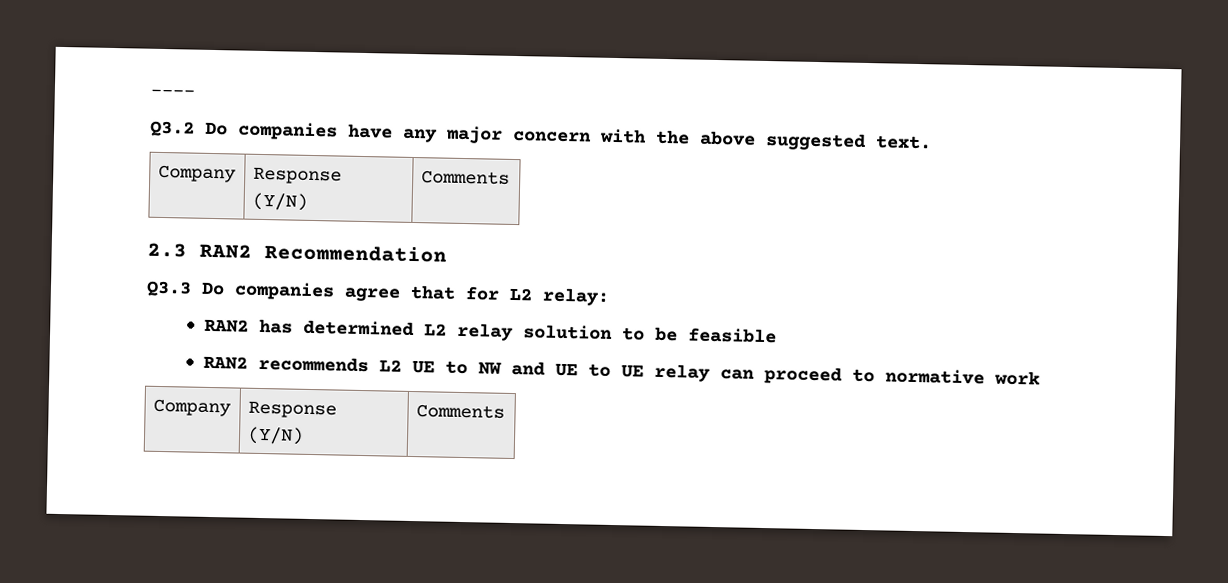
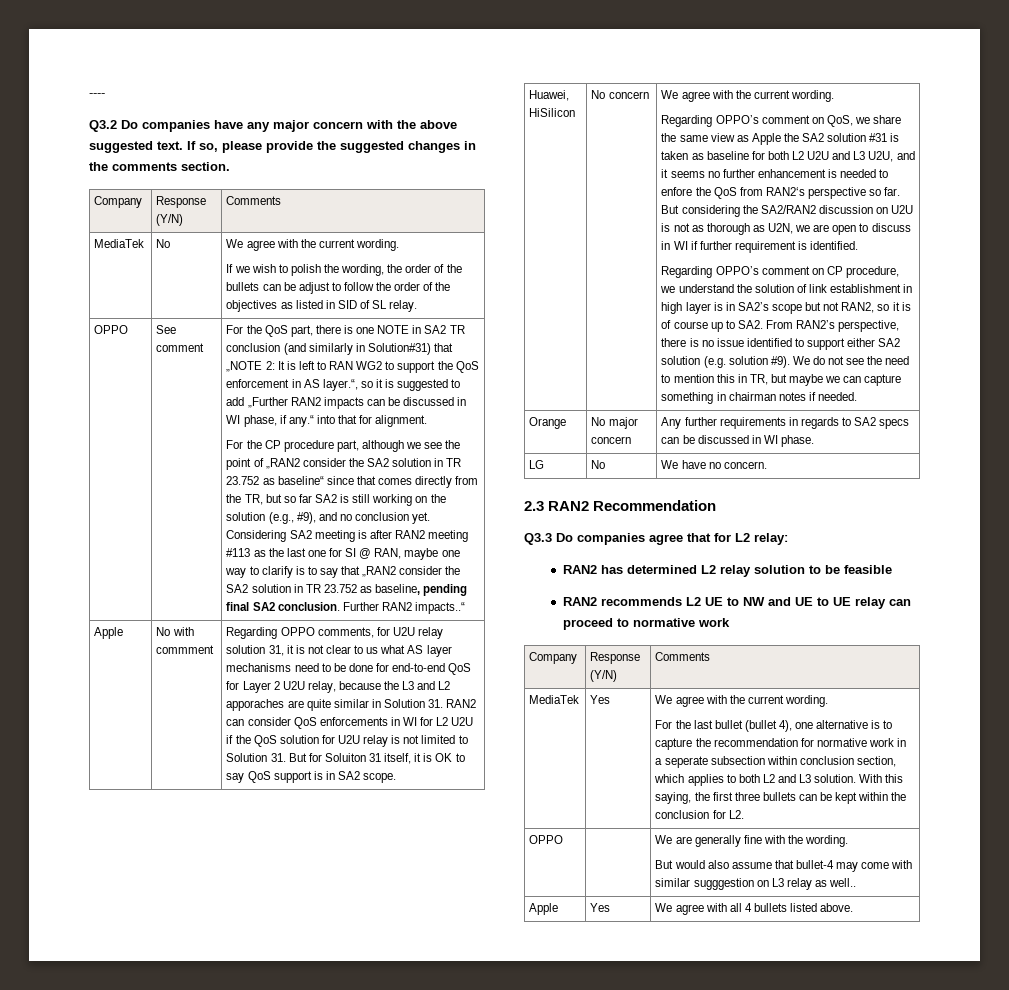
[157,164,236,183] [252,167,342,185] [251,192,308,211] [420,170,510,185] // Company | Response (Y/N) | Comments -> [187,141,476,153] [89,162,230,171] [94,196,143,208] [156,196,207,208] [156,214,184,226] [226,196,282,205] [94,239,145,248] [156,239,171,248] [226,239,399,251] [226,264,462,276] [226,282,451,294] [226,300,418,312] [94,325,129,334] [156,325,177,334] [156,343,205,352] [226,325,465,337] [226,343,453,355] [226,361,479,373] [226,379,461,391] [226,397,467,409] [226,415,428,427] [226,440,461,452] [226,458,462,470] [226,476,479,488] [226,494,446,506] [226,512,431,524] [226,530,469,542] [226,548,460,560] [225,566,461,578] [226,584,468,596] [226,602,465,614] [94,627,124,639] [156,627,194,636] [156,645,215,654] [226,627,443,639] [226,645,452,657] [226,663,472,675] [226,681,451,693] [226,699,477,711] [226,717,474,729] [226,735,468,747] [226,753,465,764] [226,771,397,783] [529,90,570,101] [529,108,576,117] [591,90,649,99] [661,90,834,102] [661,115,902,127] [661,133,900,145] [661,151,915,162] [661,169,889,178] [661,187,901,199] [661,205,914,217] [661,223,911,235] [661,241,859,253] [661,266,899,278] [660,284,913,293] [661,302,911,314] [661,320,900,332] [661,338,901,350] [661,356,910,368] [661,374,902,386] [661,392,857,404] [529,417,567,429] [591,417,638,429] [591,436,632,444] [661,417,910,429] [661,435,814,447] [529,460,545,469] [591,460,606,469] [661,460,767,469] If so, please provide the suggested changes in the comments section. // Company | Response (Y/N) | Comments // MediaTek | No | We agree with the current wording. // If we wish to polish the wording, the order of the bullets can be adjust to follow the order of the objectives as listed in SID of SL relay. // OPPO | See comment | For the QoS part, there is one NOTE in SA2 TR conclusion (and similarly in Solution#31) that „NOTE 2: It is left to RAN WG2 to support the QoS enforcement in AS layer.“, so it is suggested to add „Further RAN2 impacts can be discussed in WI phase, if any.“ into that for alignment. // For the CP procedure part, although we see the point of „RAN2 consider the SA2 solution in TR 23.752 as baseline“ since that comes directly from the TR, but so far SA2 is still working on the solution (e.g., #9), and no conclusion yet. Considering SA2 meeting is after RAN2 meeting #113 as the last one for SI @ RAN, maybe one way to clarify is to say that „RAN2 consider the SA2 solution in TR 23.752 as baseline, pending final SA2 conclusion. Further RAN2 impacts..“ // Apple | No with commment | Regarding OPPO comments, for U2U relay solution 31, it is not clear to us what AS layer mechanisms need to be done for end-to-end QoS for Layer 2 U2U relay, because the L3 and L2 apporaches are quite similar in Solution 31. RAN2 can consider QoS enforcements in WI for L2 U2U if the QoS solution for U2U relay is not limited to Solution 31. But for Soluiton 31 itself, it is OK to say QoS support is in SA2 scope. // Huawei, HiSilicon | No concern | We agree with the current wording. // Regarding OPPO’s comment on QoS, we share the same view as Apple the SA2 solution #31 is taken as baseline for both L2 U2U and L3 U2U, and it seems no further enhancement is needed to enfore the QoS from RAN2‘s perspective so far. But considering the SA2/RAN2 discussion on U2U is not as thorough as U2N, we are open to discuss in WI if further requirement is identified. // Regarding OPPO’s comment on CP procedure, we understand the solution of link establishment in high layer is in SA2’s scope but not RAN2, so it is of course up to SA2. From RAN2’s perspective, there is no issue identified to support either SA2 solution (e.g. solution #9). We do not see the need to mention this in TR, but maybe we can capture something in chairman notes if needed. // Orange | No major concern | Any further requirements in regards to SA2 specs can be discussed in WI phase. // LG | No | We have no concern.
(505, 411) none -> [529,695,580,704] [590,695,611,704] [655,695,828,707] [655,720,893,732] [655,738,907,750] [655,756,896,768] [654,774,904,786] [655,792,907,804] [655,810,744,819] [529,835,564,844] [655,835,849,847] [655,860,913,872] [655,878,857,890] [529,903,559,915] [590,903,611,912] [655,903,854,915] // MediaTek | Yes | We agree with the current wording. // For the last bullet (bullet 4), one alternative is to capture the recommendation for normative work in a seperate subsection within conclusion section, which applies to both L2 and L3 solution. With this saying, the first three bullets can be kept within the conclusion for L2. // OPPO | | We are generally fine with the wording. // But would also assume that bullet-4 may come with similar sugggestion on L3 relay as well.. // Apple | Yes | We agree with all 4 bullets listed above.

